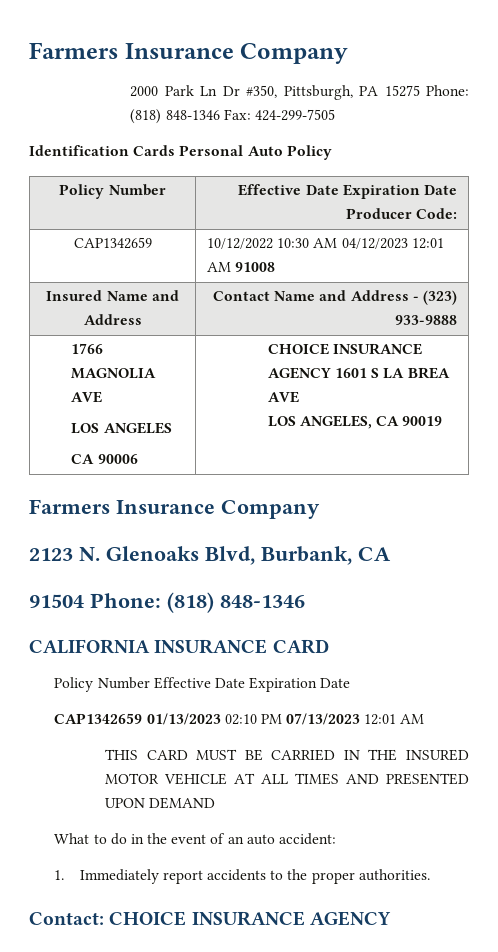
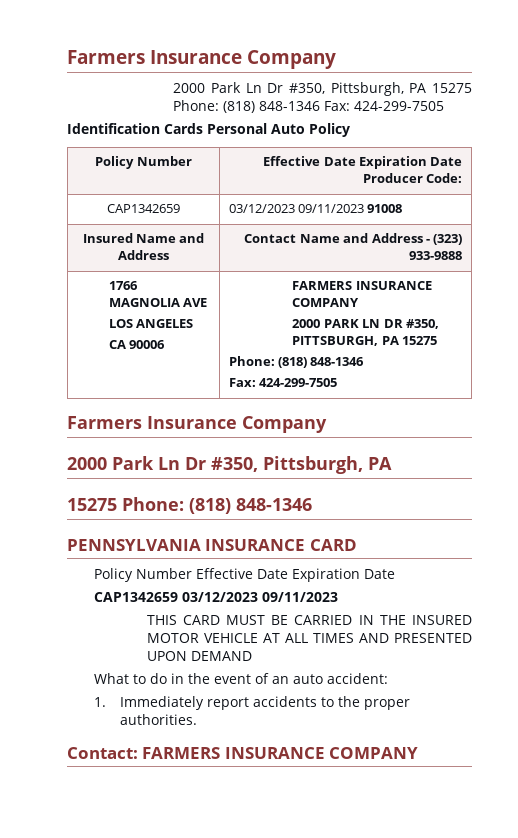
[207,238,444,249] [207,262,232,272] 10/12/2022 10:30 AM 04/12/2023 12:01 AM -> [228,204,365,213] 03/12/2023 09/11/2023
[267,343,423,355] [267,367,450,379] [267,391,299,403] [267,415,443,429] [29,499,320,519] [29,546,391,565] [29,592,305,613] [29,639,150,654] CHOICE INSURANCE AGENCY 1601 S LA BREA AVE // LOS ANGELES, CA 90019 // Farmers Insurance Company // 2123 N. Glenoaks Blvd, Burbank, CA // 91504 Phone: (818) 848-1346 // CALIFORNIA -> [292,281,432,290] [292,298,360,307] [292,319,439,329] [292,336,438,346] [228,356,365,368] [228,378,338,387] [67,416,327,433] [67,456,392,474] [67,497,312,514] [67,539,201,551] FARMERS INSURANCE COMPANY // 2000 PARK LN DR #350, PITTSBURGH, PA 15275 // Phone: (818) 848-1346 // Fax: 424-299-7505 // Farmers Insurance Company // 2000 Park Ln Dr #350, Pittsburgh, PA // 15275 Phone: (818) 848-1346 // PENNSYLVANIA
[146,713,425,725] 01/13/2023 02:10 PM 07/13/2023 12:01 AM -> [181,592,338,602] 03/12/2023 09/11/2023
[109,911,391,926] CHOICE INSURANCE AGENCY -> [142,747,419,759] FARMERS INSURANCE COMPANY

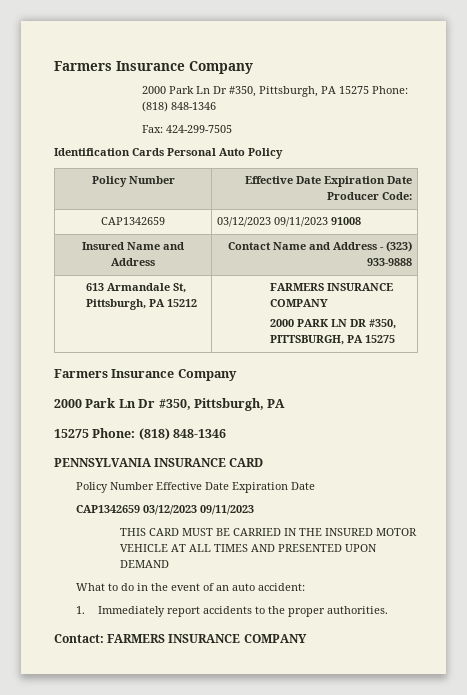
(321, 106) none -> (216, 106) //
[108,281,138,290] [108,298,207,307] [108,319,193,328] [108,340,165,349] 1766 MAGNOLIA AVE // LOS ANGELES // CA 90006 -> [86,283,187,293] [86,299,198,310] 613 Armandale St, Pittsburgh, PA 15212
[228,356,365,368] [228,378,338,387] // Phone: (818) 848-1346 // Fax: 424-299-7505 -> (395, 339) none

